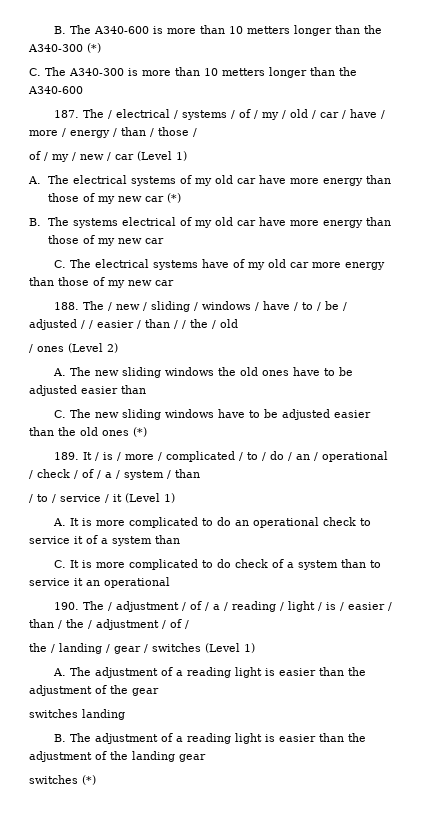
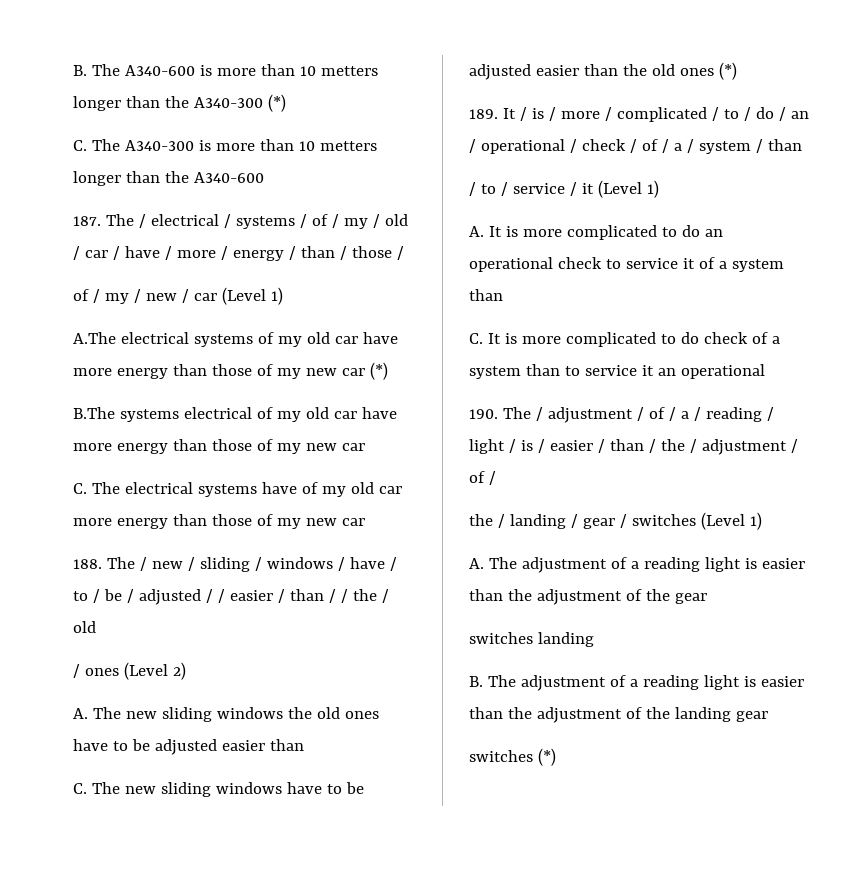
[28,175,70,184] A. The -> [73,332,116,344] A.The
[29,217,70,226] B. The -> [73,407,115,419] B.The

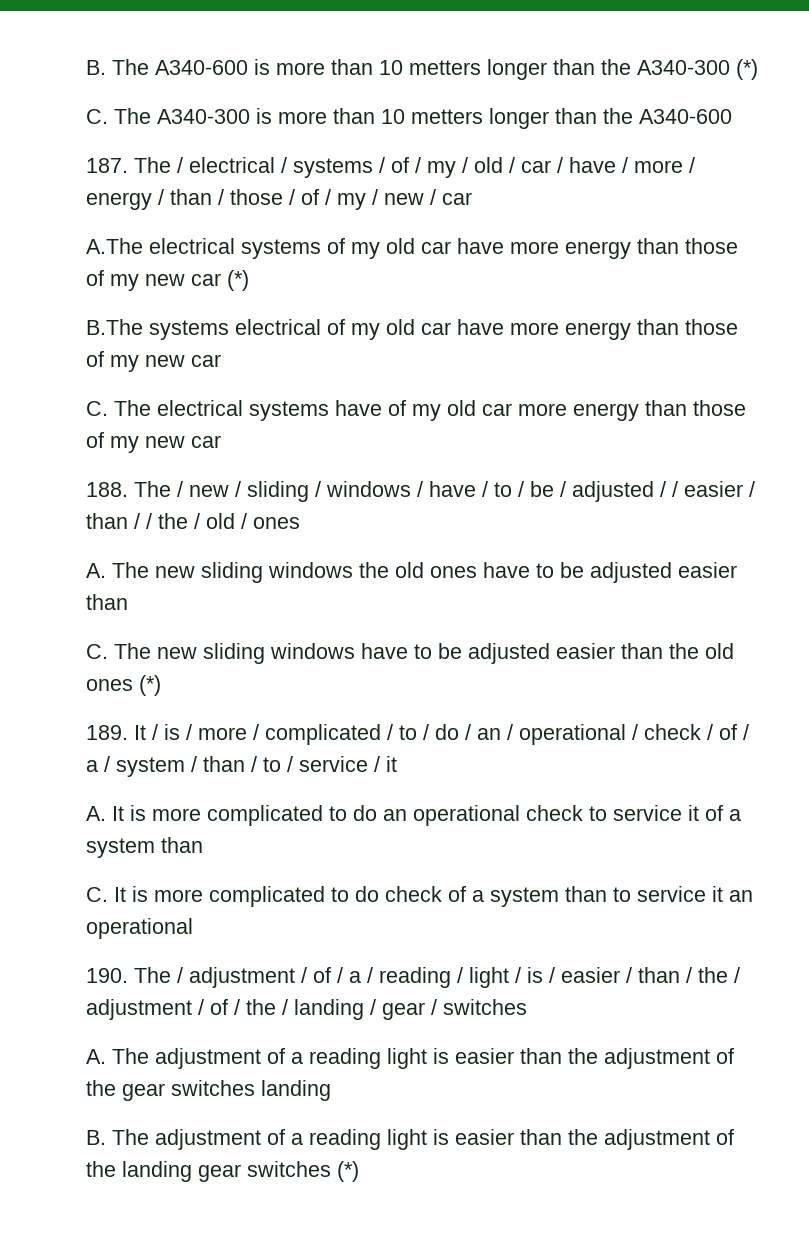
(404, 253) // -> (295, 197) none
[221,287,283,305] (Level 1) -> (472, 198) none
(96, 627) // -> (235, 521) none
[123,662,186,680] (Level 2) -> (300, 523) none
(802, 145) // -> (245, 764) none
[597,180,659,198] (Level 1) -> (397, 764) none
(496, 478) // -> (240, 1007) none
[700,512,762,530] (Level 1) -> (527, 1007) none
(707, 598) // -> (165, 1092) none
(768, 716) // -> (241, 1173) none

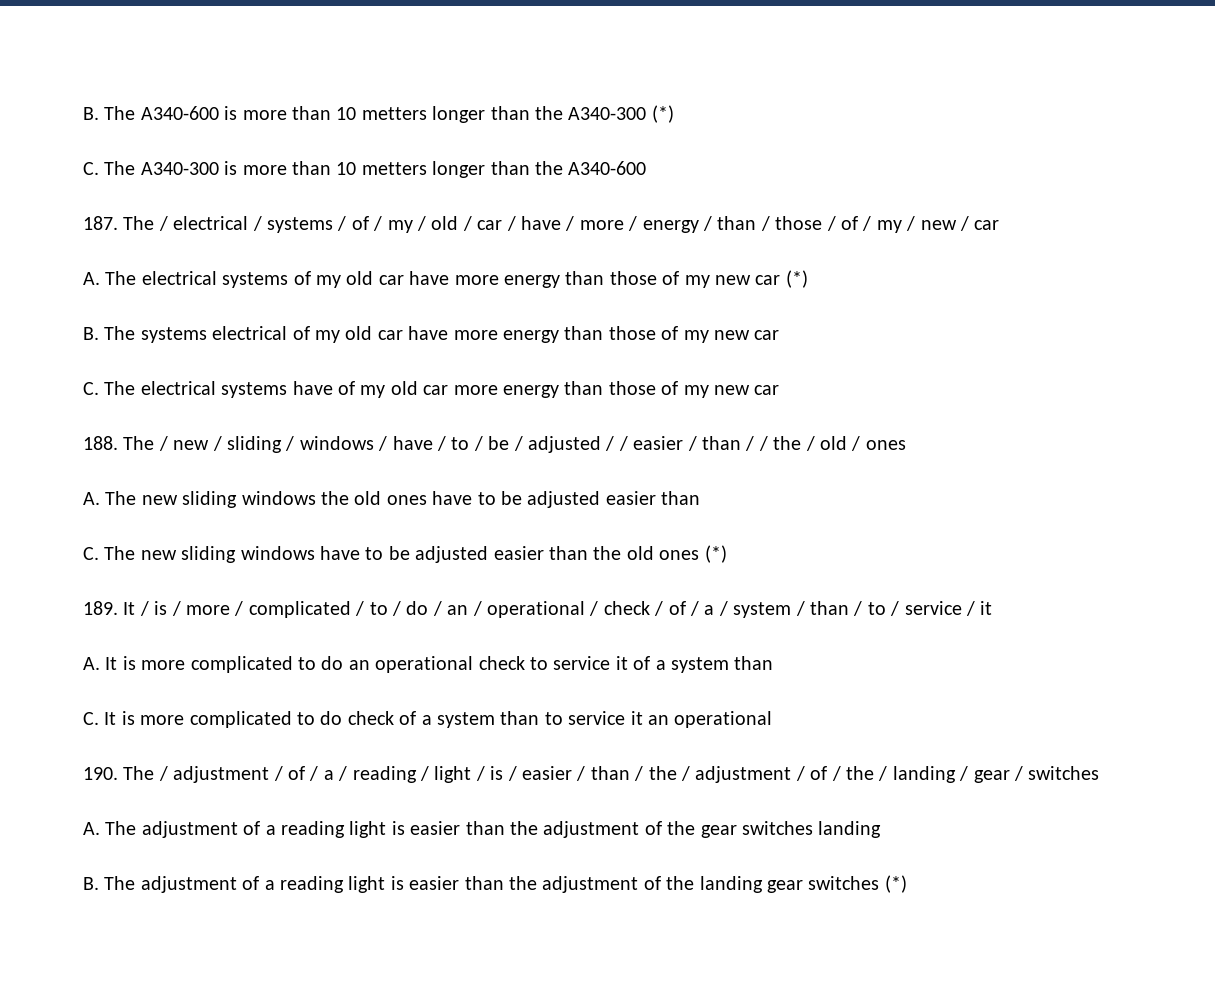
[86,238,143,254] A.The -> [83,271,137,285] A. The
[86,319,143,335] B.The -> [83,326,136,340] B. The

